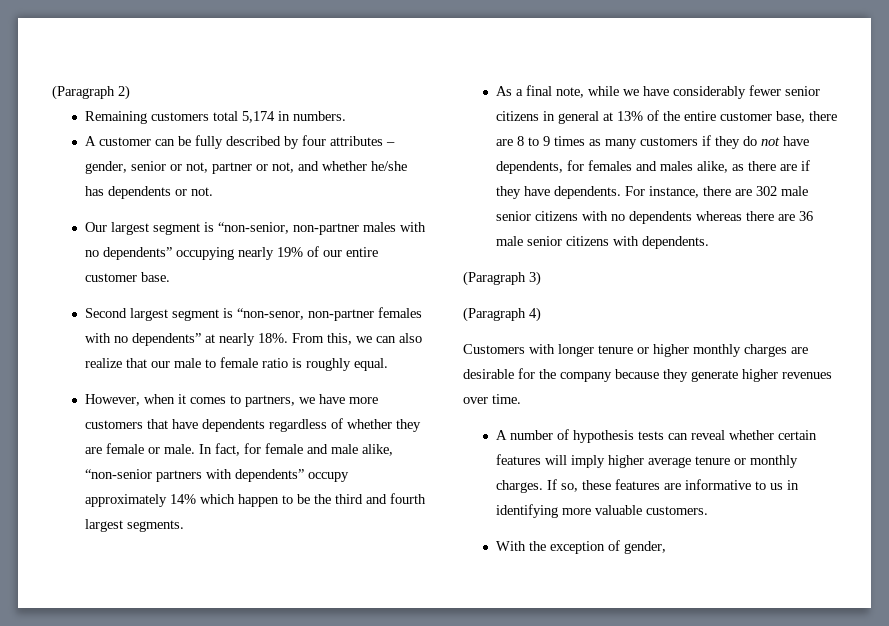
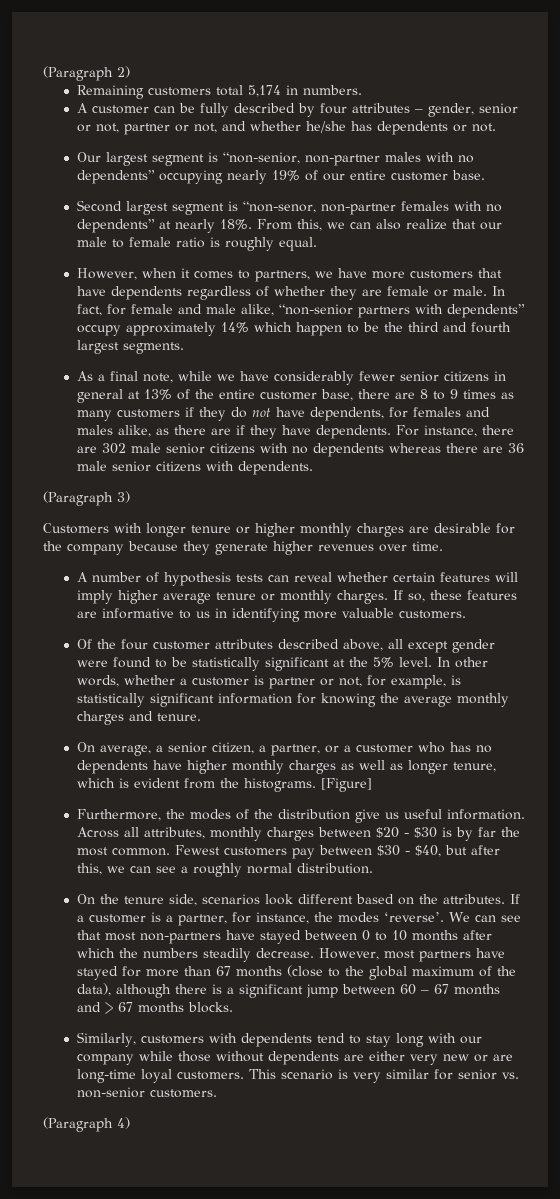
[463,307,541,322] // (Paragraph 4) -> (130, 497) none
[495,540,666,554] With the exception of gender, -> [76,639,495,653] [76,657,488,671] [76,675,461,689] [76,693,509,707] [76,711,201,725] [76,742,492,756] [76,760,496,774] [76,778,372,792] [76,809,525,823] [76,827,520,841] [76,845,500,859] [76,863,373,877] [76,894,520,906] [76,912,521,926] [76,930,492,944] [76,948,505,962] [76,965,516,980] [76,983,500,998] [76,1002,233,1014] [76,1032,482,1047] [76,1051,513,1065] [76,1069,519,1083] [76,1087,217,1098] [43,1117,130,1132] Of the four customer attributes described above, all except gender were found to be statistically significant at the 5% level. In other words, whether a customer is partner or not, for example, is statistically significant information for knowing the average monthly charges and tenure. // On average, a senior citizen, a partner, or a customer who has no dependents have higher monthly charges as well as longer tenure, which is evident from the histograms. [Figure] // Furthermore, the modes of the distribution give us useful information. Across all attributes, monthly charges between $20 - $30 is by far the most common. Fewest customers pay between $30 - $40, but after this, we can see a roughly normal distribution. // On the tenure side, scenarios look different based on the attributes. If a customer is a partner, for instance, the modes ‘reverse’. We can see that most non-partners have stayed between 0 to 10 months after which the numbers steadily decrease. However, most partners have stayed for more than 67 months (close to the global maximum of the data), although there is a significant jump between 60 – 67 months and > 67 months blocks. // Similarly, customers with dependents tend to stay long with our company while those without dependents are either very new or are long-time loyal customers. This scenario is very similar for senior vs. non-senior customers. // (Paragraph 4)

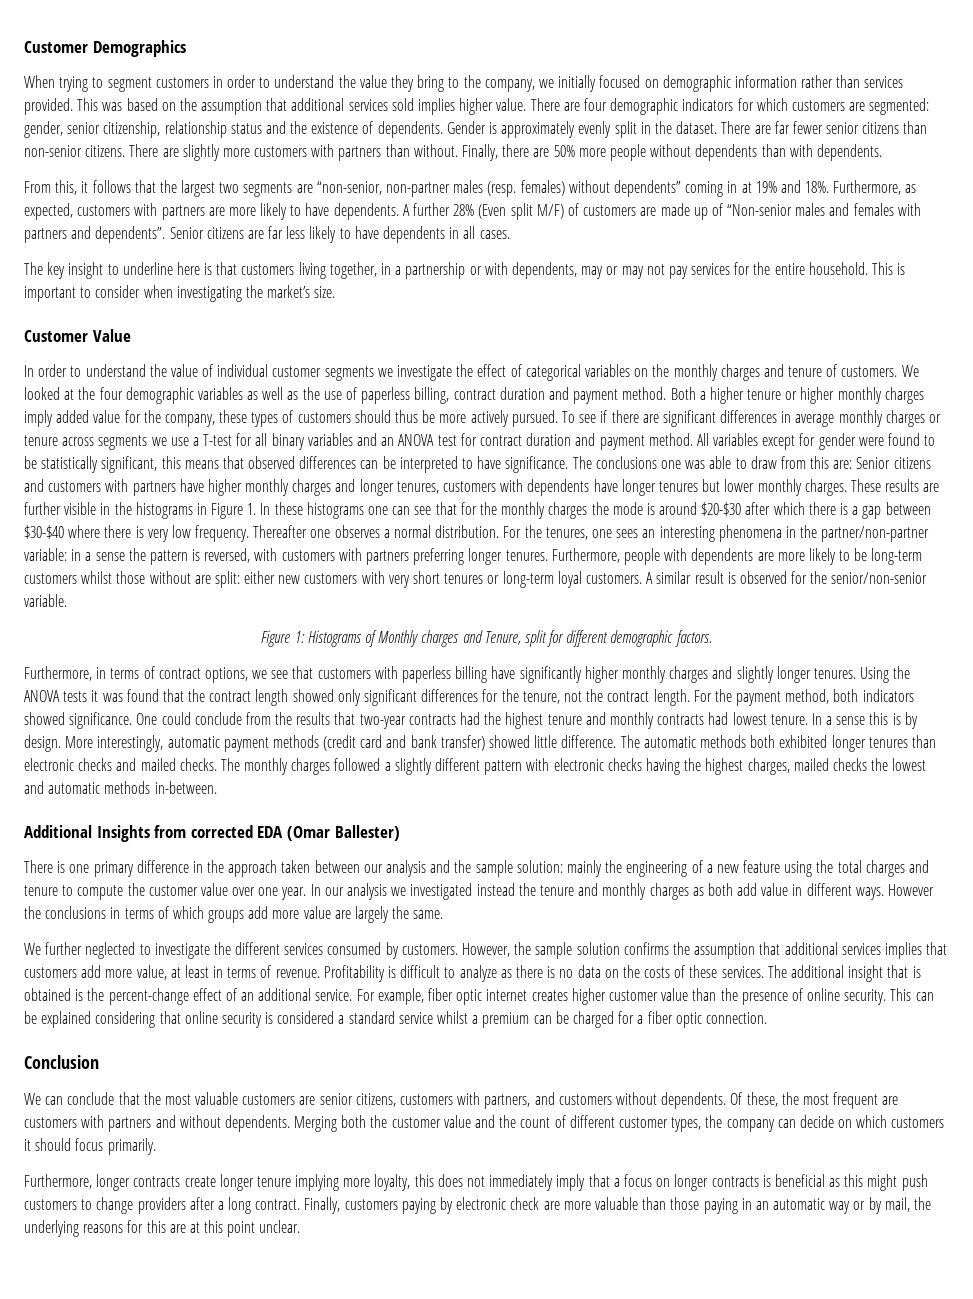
[43,66,130,81] [76,85,362,99] [76,103,518,117] [76,121,496,135] [76,152,474,166] [76,170,485,184] [76,200,502,215] [76,219,502,233] [76,237,317,251] [76,268,502,282] [76,286,505,300] [76,304,525,318] [76,322,511,336] [76,340,184,354] [76,371,506,385] [76,389,514,403] [76,407,490,421] [76,425,514,439] [76,443,524,457] [76,461,313,475] [43,491,130,506] [43,523,186,537] (Paragraph 2) // Remaining customers total 5,174 in numbers. // A customer can be fully described by four attributes – gender, senior or not, partner or not, and whether he/she has dependents or not. // Our largest segment is “non-senior, non-partner males with no dependents” occupying nearly 19% of our entire customer base. // Second largest segment is “non-senor, non-partner females with no dependents” at nearly 18%. From this, we can also realize that our male to female ratio is roughly equal. // However, when it comes to partners, we have more customers that have dependents regardless of whether they are female or male. In fact, for female and male alike, “non-senior partners with dependents” occupy approximately 14% which happen to be the third and fourth largest segments. // As a final note, while we have considerably fewer senior citizens in general at 13% of the entire customer base, there are 8 to 9 times as many customers if they do not have dependents, for females and males alike, as there are if they have dependents. For instance, there are 302 male senior citizens with no dependents whereas there are 36 male senior citizens with dependents. // (Paragraph 3) // Customers with longer -> [24,40,186,57] [24,75,904,92] [24,98,930,115] [24,121,928,138] [24,144,882,161] [24,180,917,197] [24,203,921,220] [24,226,510,243] [24,262,906,279] [24,285,336,302] [24,329,131,342] [24,364,919,381] [24,387,744,404] Customer Demographics // When trying to segment customers in order to understand the value they bring to the company, we initially focused on demographic information rather than services provided. This was based on the assumption that additional services sold implies higher value. There are four demographic indicators for which customers are segmented: gender, senior citizenship, relationship status and the existence of dependents. Gender is approximately evenly split in the dataset. There are far fewer senior citizens than non-senior citizens. There are slightly more customers with partners than without. Finally, there are 50% more people without dependents than with dependents. // From this, it follows that the largest two segments are “non-senior, non-partner males (resp. females) without dependents” coming in at 19% and 18%. Furthermore, as expected, customers with partners are more likely to have dependents. A further 28% (Even split M/F) of customers are made up of “Non-senior males and females with partners and dependents”. Senior citizens are far less likely to have dependents in all cases. // The key insight to underline here is that customers living together, in a partnership or with dependents, may or may not pay services for the entire household. This is important to consider when investigating the market’s size. // Customer Value // In order to understand the value of individual customer segments we investigate the effect of categorical variables on the monthly charges and tenure of customers. We looked at the four demographic variables as well as the use of paperless billing, contract duration and payment method. Both a higher
[409,523,515,534] [43,541,443,555] [76,572,518,586] [76,590,517,604] [76,608,466,622] [76,639,448,653] are desirable for the company because they generate higher revenues over time. // A number of hypothesis tests can reveal whether certain features will imply higher average tenure or monthly charges. If so, these features are informative to us in identifying more valuable customers. // Of the four customer attributes described above, all except -> [24,410,941,427] [24,433,816,450] imply added value for the company, these types of customers should thus be more actively pursued. To see if there are significant differences in average monthly charges or tenure across segments we use a T-test for all binary variables and an ANOVA test for contract duration and payment method. All variables except for
[264,657,488,671] [76,675,461,689] [76,693,509,707] [76,711,201,725] [76,742,492,756] [76,760,496,774] [76,778,372,792] [76,809,525,823] [76,827,520,841] [76,845,500,859] [76,863,373,877] [76,894,520,906] [76,912,521,926] [76,930,492,944] [76,948,505,962] [76,965,516,980] [76,983,500,998] [76,1002,233,1014] [76,1032,482,1047] [76,1051,513,1065] [76,1069,519,1083] [76,1087,217,1098] [43,1117,130,1132] significant at the 5% level. In other words, whether a customer is partner or not, for example, is statistically significant information for knowing the average monthly charges and tenure. // On average, a senior citizen, a partner, or a customer who has no dependents have higher monthly charges as well as longer tenure, which is evident from the histograms. [Figure] // Furthermore, the modes of the distribution give us useful information. Across all attributes, monthly charges between $20 - $30 is by far the most common. Fewest customers pay between $30 - $40, but after this, we can see a roughly normal distribution. // On the tenure side, scenarios look different based on the attributes. If a customer is a partner, for instance, the modes ‘reverse’. We can see that most non-partners have stayed between 0 to 10 months after which the numbers steadily decrease. However, most partners have stayed for more than 67 months (close to the global maximum of the data), although there is a significant jump between 60 – 67 months and > 67 months blocks. // Similarly, customers with dependents tend to stay long with our company while those without dependents are either very new or are long-time loyal customers. This scenario is very similar for senior vs. non-senior customers. // (Paragraph 4) -> [101,456,931,473] [24,479,940,496] [24,502,931,519] [24,525,930,542] [24,548,923,565] [24,571,928,588] [24,594,67,607] [261,630,712,647] [24,666,911,683] [24,689,914,706] [24,712,918,729] [24,735,936,752] [24,758,927,775] [24,781,217,794] [24,825,400,842] [24,860,929,877] [24,883,934,900] [24,906,444,923] [24,942,948,959] [24,965,921,982] [24,988,934,1005] [24,1011,767,1028] [24,1055,99,1069] [24,1092,899,1109] [24,1115,945,1132] [24,1138,156,1155] [24,1174,928,1191] [24,1197,931,1214] [24,1220,301,1237] significant, this means that observed differences can be interpreted to have significance. The conclusions one was able to draw from this are: Senior citizens and customers with partners have higher monthly charges and longer tenures, customers with dependents have longer tenures but lower monthly charges. These results are further visible in the histograms in Figure 1. In these histograms one can see that for the monthly charges the mode is around $20-$30 after which there is a gap between $30-$40 where there is very low frequency. Thereafter one observes a normal distribution. For the tenures, one sees an interesting phenomena in the partner/non-partner variable: in a sense the pattern is reversed, with customers with partners preferring longer tenures. Furthermore, people with dependents are more likely to be long-term customers whilst those without are split: either new customers with very short tenures or long-term loyal customers. A similar result is observed for the senior/non-senior variable. // Figure 1: Histograms of Monthly charges and Tenure, split for different demographic factors. // Furthermore, in terms of contract options, we see that customers with paperless billing have significantly higher monthly charges and slightly longer tenures. Using the ANOVA tests it was found that the contract length showed only significant differences for the tenure, not the contract length. For the payment method, both indicators showed significance. One could conclude from the results that two-year contracts had the highest tenure and monthly contracts had lowest tenure. In a sense this is by design. More interestingly, automatic payment methods (credit card and bank transfer) showed little difference. The automatic methods both exhibited longer tenures than electronic checks and mailed checks. The monthly charges followed a slightly different pattern with electronic checks having the highest charges, mailed checks the lowest and automatic methods in-between. // Additional Insights from corrected EDA (Omar Ballester) // There is one primary difference in the approach taken between our analysis and the sample solution: mainly the engineering of a new feature using the total charges and tenure to compute the customer value over one year. In our analysis we investigated instead the tenure and monthly charges as both add value in different ways. However the conclusions in terms of which groups add more value are largely the same. // We further neglected to investigate the different services consumed by customers. However, the sample solution confirms the assumption that additional services implies that customers add more value, at least in terms of revenue. Profitability is difficult to analyze as there is no data on the costs of these services. The additional insight that is obtained is the percent-change effect of an additional service. For example, fiber optic internet creates higher customer value than the presence of online security. This can be explained considering that online security is considered a standard service whilst a premium can be charged for a fiber optic connection. // Conclusion // We can conclude that the most valuable customers are senior citizens, customers with partners, and customers without dependents. Of these, the most frequent are customers with partners and without dependents. Merging both the customer value and the count of different customer types, the company can decide on which customers it should focus primarily. // Furthermore, longer contracts create longer tenure implying more loyalty, this does not immediately imply that a focus on longer contracts is beneficial as this might push customers to change providers after a long contract. Finally, customers paying by electronic check are more valuable than those paying in an automatic way or by mail, the underlying reasons for this are at this point unclear.

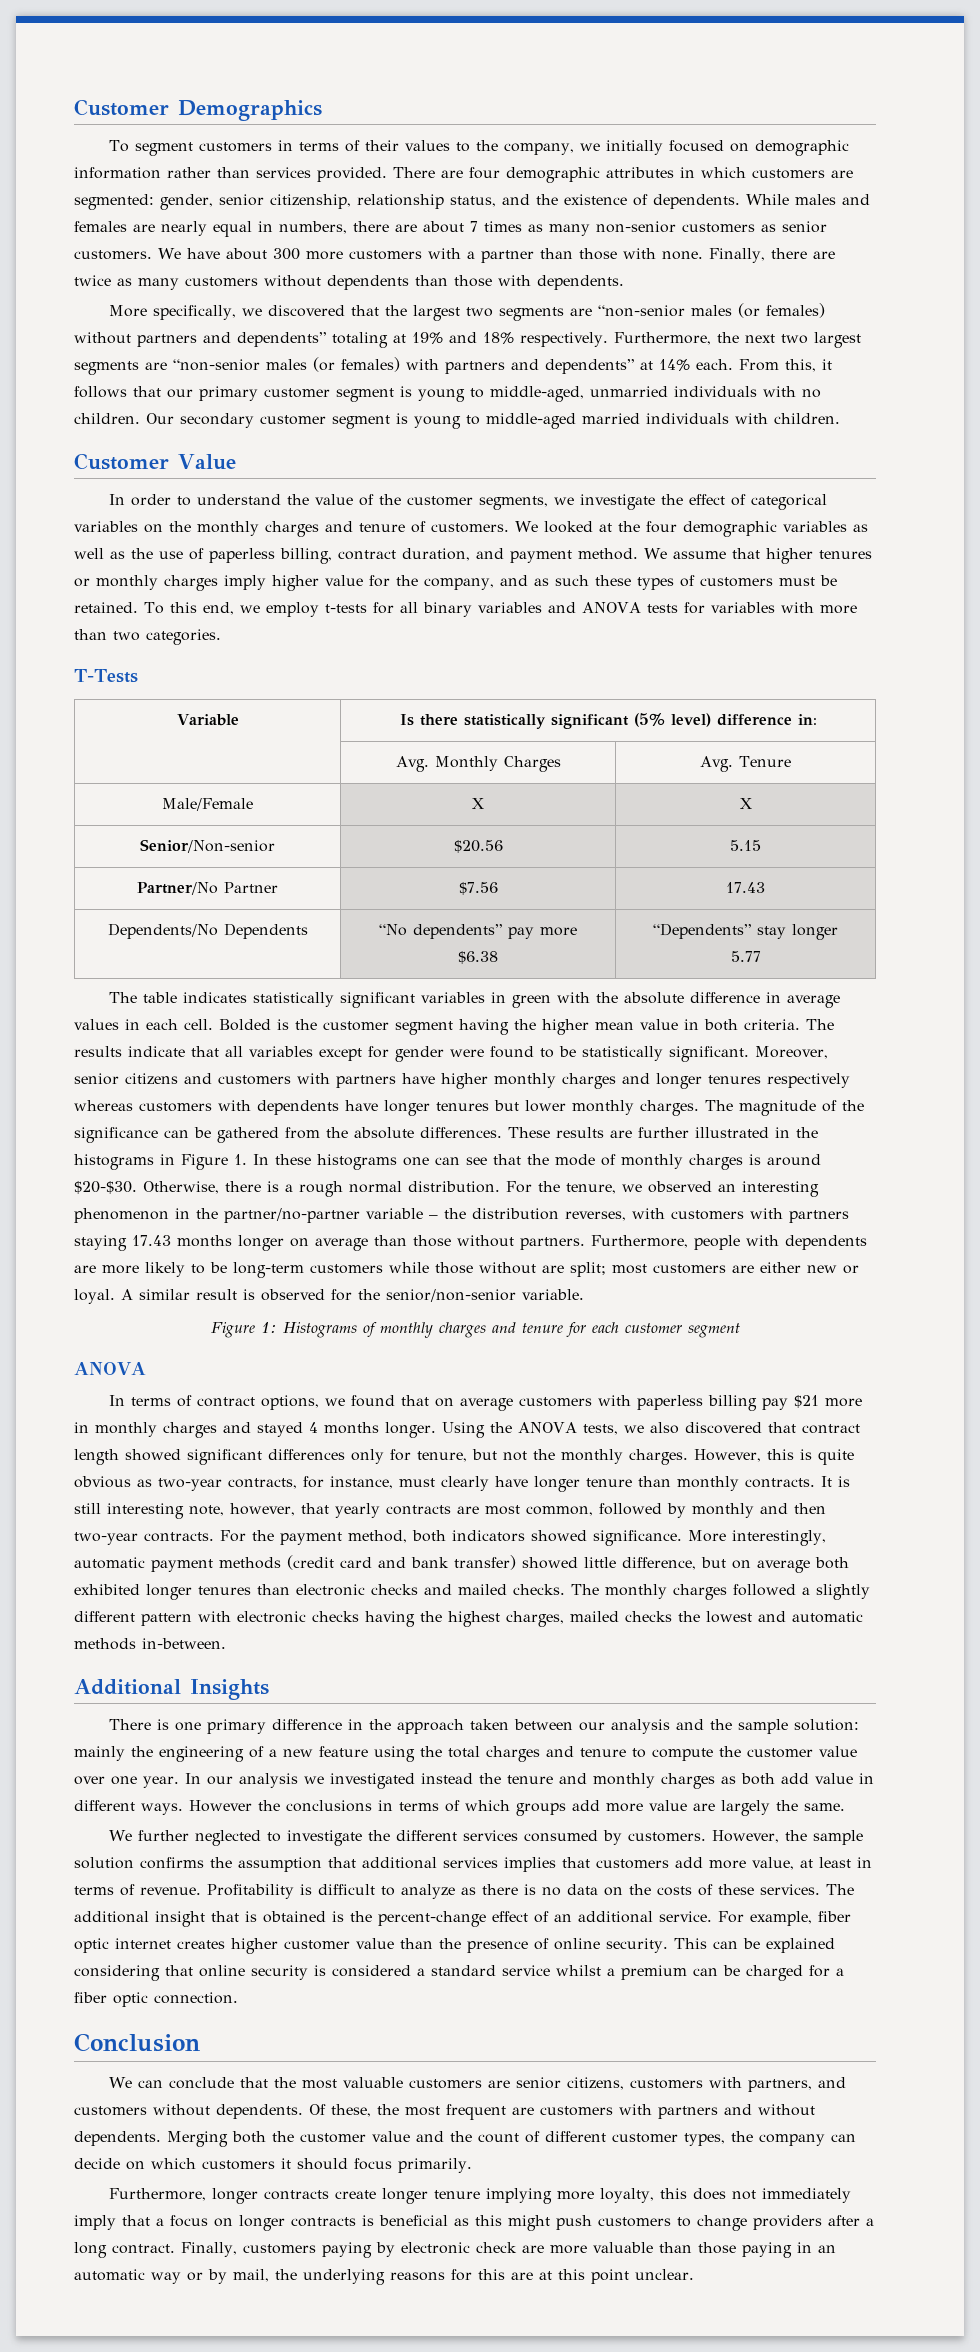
[24,75,445,92] When trying to segment customers in order to understand the value they bring -> [108,140,450,156] To segment customers in terms of their values
[77,98,527,115] This was based on the assumption that additional services sold implies higher value. -> (387, 174) none
[682,98,754,111] indicators for -> [606,167,695,178] attributes in
[230,123,262,134] status -> [450,196,496,207] status,
[446,121,928,138] [24,144,646,161] Gender is approximately evenly split in the dataset. There are far fewer senior citizens than non-senior citizens. There are slightly more customers with partners than without. Finally, there are 50% more people -> [746,194,870,205] [74,221,827,237] [74,248,835,263] [74,275,258,290] While males and females are nearly equal in numbers, there are about 7 times as many non-senior customers as senior customers. We have about 300 more customers with a partner than those with none. Finally, there are twice as many customers
(786, 150) none -> [454,275,492,287] those
[24,180,131,195] From this, it follows -> [108,305,345,320] More specifically, we discovered
[316,180,917,197] [24,203,921,220] [24,226,510,243] [24,262,906,279] [24,285,336,302] “non-senior, non-partner males (resp. females) without dependents” coming in at 19% and 18%. Furthermore, as expected, customers with partners are more likely to have dependents. A further 28% (Even split M/F) of customers are made up of “Non-senior males and females with partners and dependents”. Senior citizens are far less likely to have dependents in all cases. // The key insight to underline here is that customers living together, in a partnership or with dependents, may or may not pay services for the entire household. This is important to consider when investigating the market’s size. -> [597,303,825,318] [74,332,861,348] [74,357,832,375] [74,386,821,402] [74,413,840,429] “non-senior males (or females) without partners and dependents” totaling at 19% and 18% respectively. Furthermore, the next two largest segments are “non-senior males (or females) with partners and dependents” at 14% each. From this, it follows that our primary customer segment is young to middle-aged, unmarried individuals with no children. Our secondary customer segment is young to middle-aged married individuals with children.
[217,364,374,381] individual customer segments -> [378,494,548,510] the customer segments,
[499,387,835,404] duration and payment method. Both a higher tenure or higher -> [402,548,872,564] [74,578,90,587] duration, and payment method. We assume that higher tenures or
[56,410,90,423] added -> [272,575,319,591] higher
(215, 420) none -> [499,575,589,586] and as such
[354,410,941,427] [24,434,233,450] should thus be more actively pursued. To see if there are significant differences in average monthly charges or tenure across segments we use a T-test -> [778,575,837,586] [74,602,367,617] must be retained. To this end, we employ t-tests
[381,433,709,450] an ANOVA test for contract duration and payment method. All -> [581,602,857,614] [74,629,221,645] [74,669,138,683] [176,714,239,726] [399,713,817,729] [395,756,561,772] [700,756,791,772] [162,798,253,811] [472,798,484,809] [739,798,752,809] [140,839,275,853] [453,840,503,853] [730,840,761,851] [137,882,278,895] [458,882,498,895] [726,882,765,893] [107,923,308,939] [379,924,577,939] [458,951,498,964] [653,923,838,940] [730,951,761,962] [108,992,840,1008] [74,1019,834,1035] [74,1046,243,1057] ANOVA tests for variables with more than two categories. // T-Tests // Variable | Is there statistically significant (5% level) difference in: // | Avg. Monthly Charges | Avg. Tenure // Male/Female | X | X // Senior/Non-senior | $20.56 | 5.15 // Partner/No Partner | $7.56 | 17.43 // Dependents/No Dependents | “No dependents” pay more // $6.38 | “Dependents” stay longer // 5.77 // The table indicates statistically significant variables in green with the absolute difference in average values in each cell. Bolded is the customer segment having the higher mean value in both criteria. The results indicate that all
[101,456,891,473] significant, this means that observed differences can be interpreted to have significance. The conclusions one was able to draw from this are: Senior -> [669,1046,828,1062] [74,1073,119,1085] significant. Moreover, senior
[396,481,439,494] tenures, -> [708,1073,850,1088] [74,1100,133,1111] tenures respectively whereas
(847, 487) none -> [705,1100,864,1116] [74,1127,502,1143] The magnitude of the significance can be gathered from the absolute differences.
[64,502,97,515] visible -> [695,1127,769,1138] illustrated
[460,502,931,519] [24,525,390,542] for the monthly charges the mode is around $20-$30 after which there is a gap between $30-$40 where there is very low frequency. Thereafter one observes a -> [527,1154,821,1170] [74,1181,343,1197] the mode of monthly charges is around $20-$30. Otherwise, there is a rough
[545,527,639,540] tenures, one sees -> [566,1181,712,1194] tenure, we observed
[718,525,930,542] [24,548,548,565] phenomena in the partner/non-partner variable: in a sense the pattern is reversed, with customers with partners preferring longer tenures. -> [74,1208,849,1223] [74,1235,585,1251] phenomenon in the partner/no-partner variable – the distribution reverses, with customers with partners staying 17.43 months longer on average than those without partners.
[81,571,113,584] whilst -> [389,1262,429,1273] while
[214,571,642,588] split: either new customers with very short tenures or long-term loyal customers. -> [570,1262,859,1277] [74,1289,115,1304] split; most customers are either new or loyal.
[378,630,712,647] [24,666,107,681] Monthly charges and Tenure, split for different demographic factors. // Furthermore, in -> [379,1322,740,1338] [74,1362,146,1375] [108,1395,125,1406] monthly charges and tenure for each customer segment // ANOVA // In
[271,666,911,683] [24,689,206,702] see that customers with paperless billing have significantly higher monthly charges and slightly longer tenures. Using the ANOVA tests it was found that the -> [350,1395,862,1411] [74,1422,796,1438] found that on average customers with paperless billing pay $21 more in monthly charges and stayed 4 months longer. Using the ANOVA tests, we also discovered that
[337,689,690,706] only significant differences for the tenure, not the contract length. -> [187,1449,854,1465] [74,1476,850,1492] [74,1503,826,1519] [74,1532,214,1545] significant differences only for tenure, but not the monthly charges. However, this is quite obvious as two-year contracts, for instance, must clearly have longer tenure than monthly contracts. It is still interesting note, however, that yearly contracts are most common, followed by monthly and then two-year contracts.
[136,712,918,729] [24,735,61,752] One could conclude from the results that two-year contracts had the highest tenure and monthly contracts had lowest tenure. In a sense this is by design. -> (682, 1538) none
[561,735,746,748] difference. The automatic methods -> [622,1557,810,1573] difference, but on average
[154,825,400,841] from corrected EDA (Omar Ballester) -> (269, 1689) none

